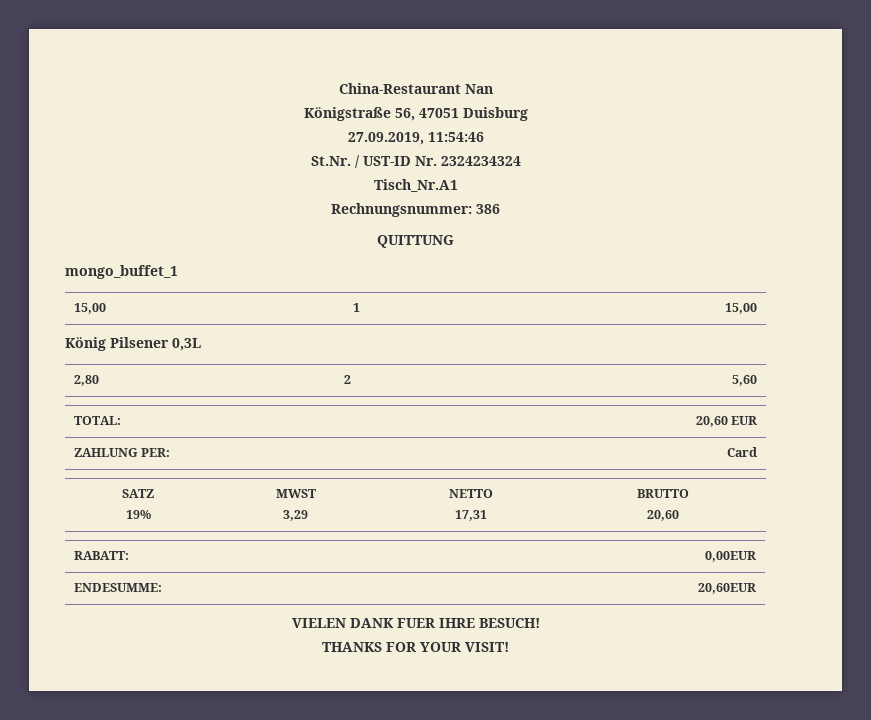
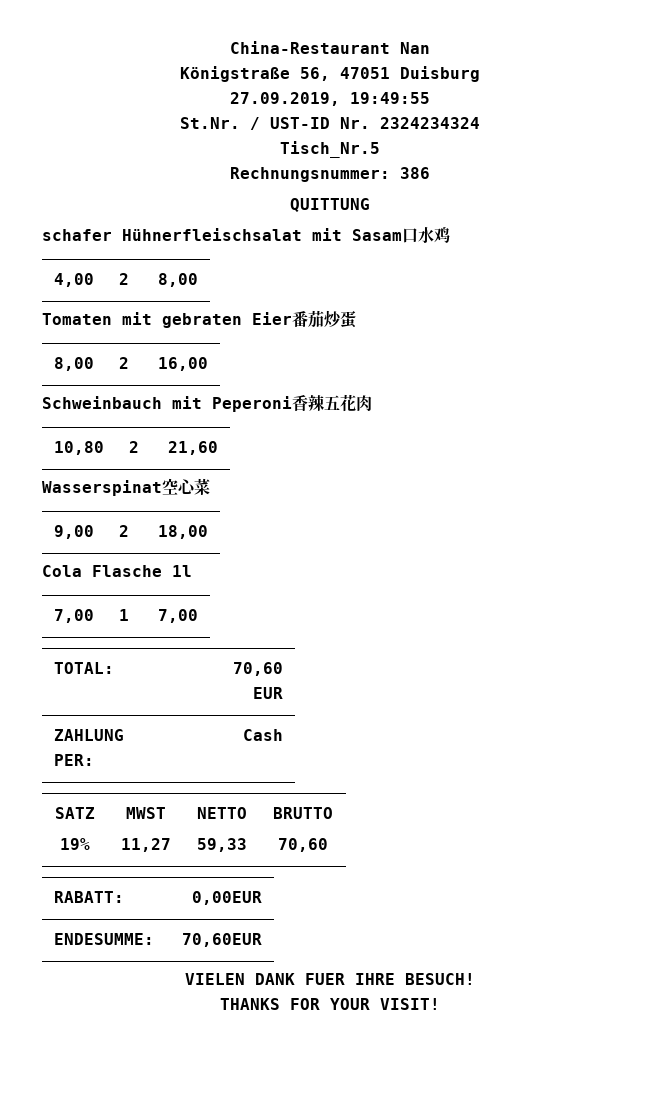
[427,132,484,142] 11:54:46 -> [349,92,430,104] 19:49:55
[373,179,458,192] Tisch_Nr.A1 -> [279,141,380,158] Tisch_Nr.5
[65,265,178,279] [73,303,106,314] [352,303,360,312] [725,303,758,314] [65,337,201,351] [73,375,99,386] [343,375,351,384] [732,375,758,386] mongo_buffet_1 // 15,00 | 1 | 15,00 // König Pilsener 0,3L // 2,80 | 2 | 5,60 -> [42,227,450,243] [54,273,95,287] [119,273,130,285] [157,273,198,287] [42,310,356,328] [54,357,95,371] [119,357,130,369] [157,357,208,371] [42,394,372,412] [54,441,105,455] [129,441,140,453] [167,441,218,455] [42,478,210,496] [54,525,95,539] [119,525,130,537] [157,525,208,539] [42,565,192,577] [54,609,95,623] [119,609,130,621] [157,609,198,623] schafer Hühnerfleischsalat mit Sasam口水鸡 // 4,00 | 2 | 8,00 // Tomaten mit gebraten Eier番茄炒蛋 // 8,00 | 2 | 16,00 // Schweinbauch mit Peperoni香辣五花肉 // 10,80 | 2 | 21,60 // Wasserspinat空心菜 // 9,00 | 2 | 18,00 // Cola Flasche 1l // 7,00 | 1 | 7,00
[696,416,729,427] 20,60 -> [232,662,283,676] 70,60
[727,447,758,457] Card -> [242,729,283,741] Cash
[283,510,308,521] 3,29 -> [120,838,171,852] 11,27
[454,510,487,521] 17,31 -> [196,838,247,852] 59,33
[647,510,679,521] 20,60 -> [277,838,328,852] 70,60
[698,583,757,594] 20,60EUR -> [181,933,262,947] 70,60EUR

